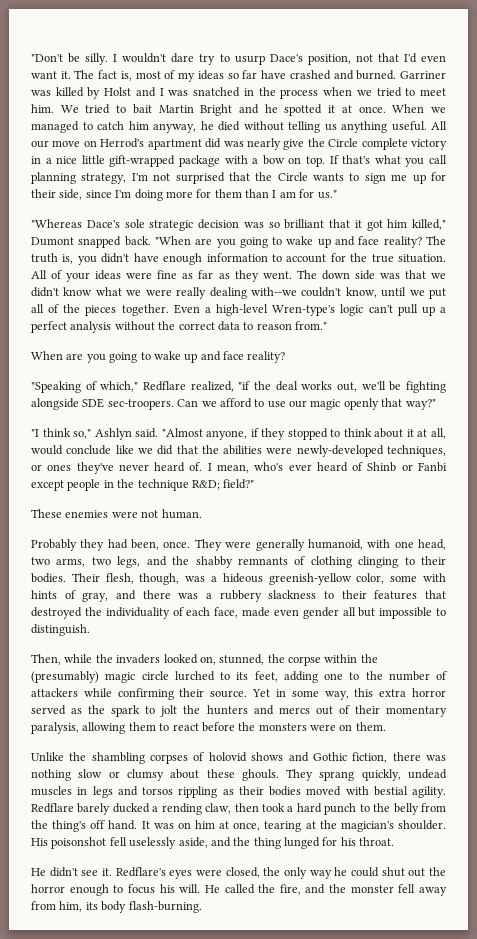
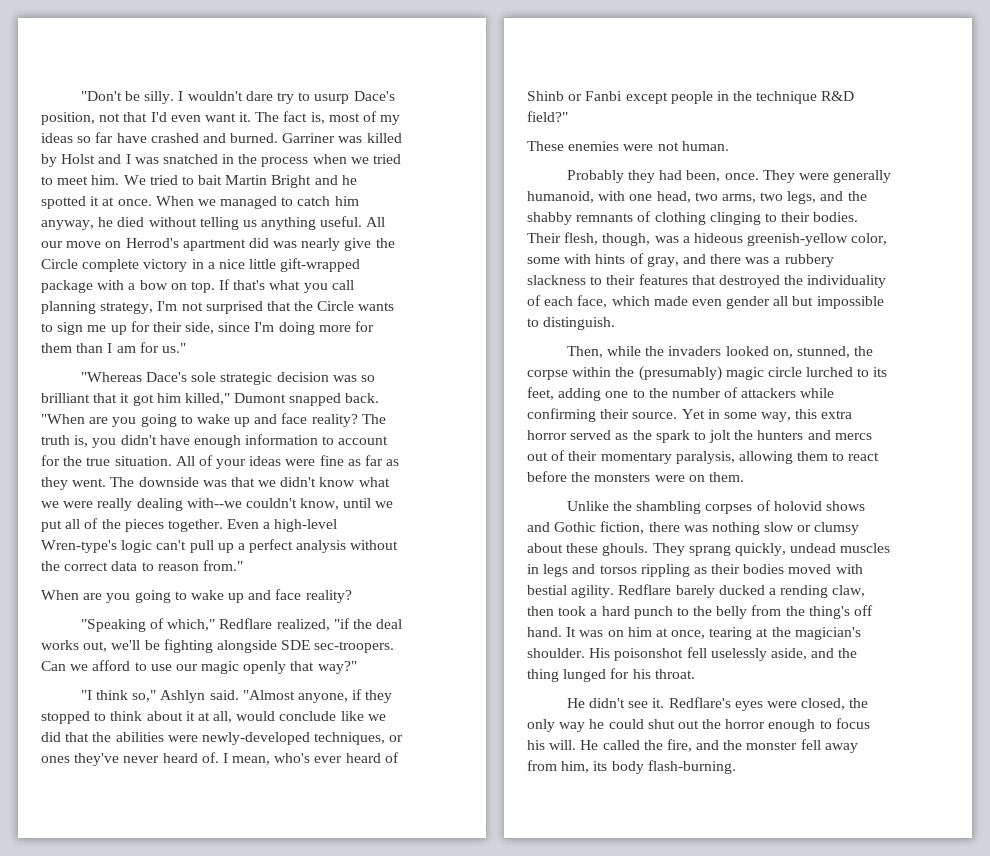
[321,270,375,280] down side -> [138,477,199,487] downside
[191,480,220,490] R&D; -> [821,91,855,101] R&D
(239, 612) none -> [611,296,650,306] which

